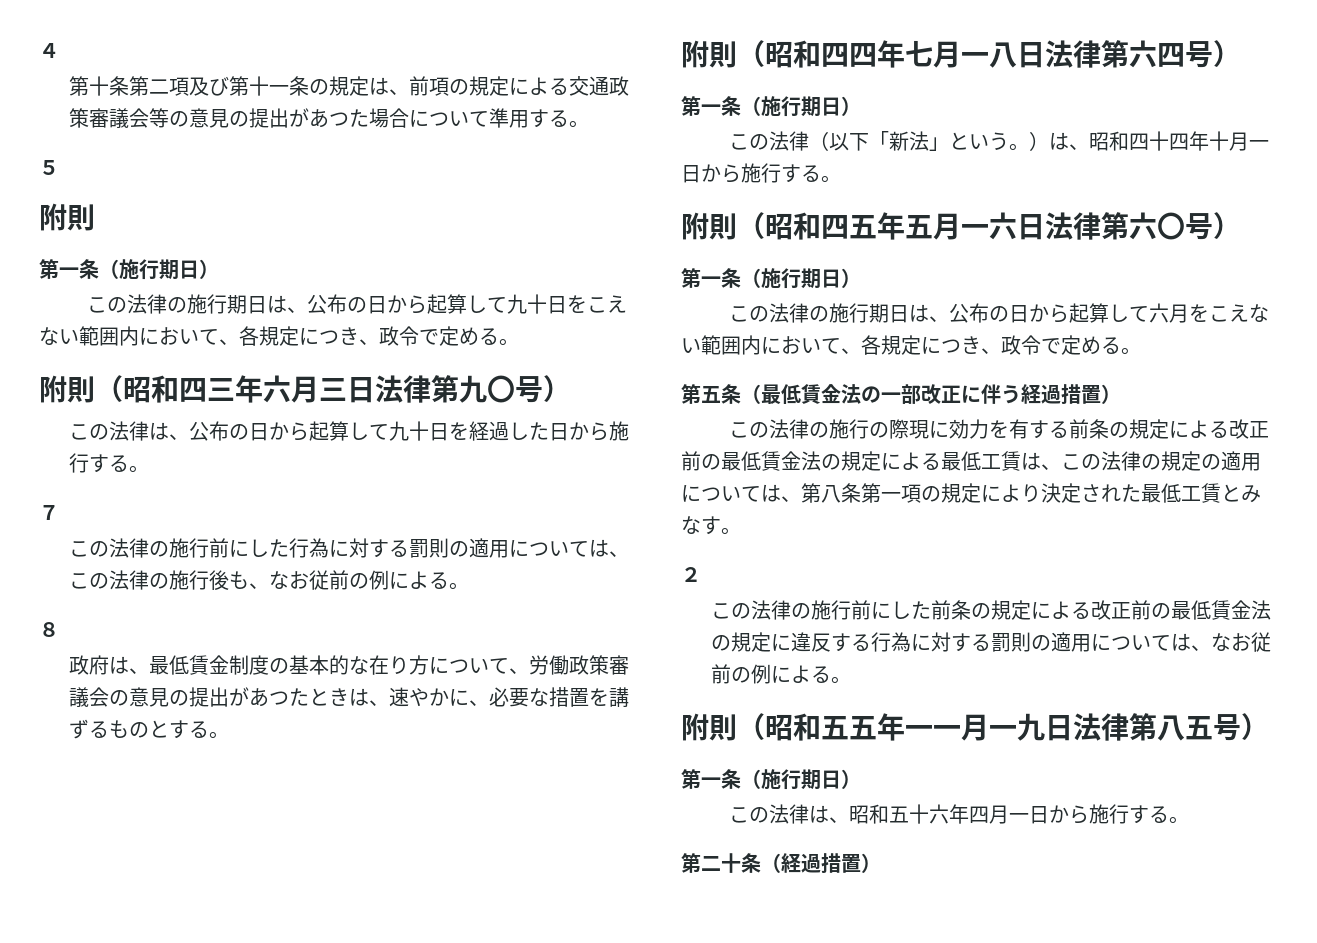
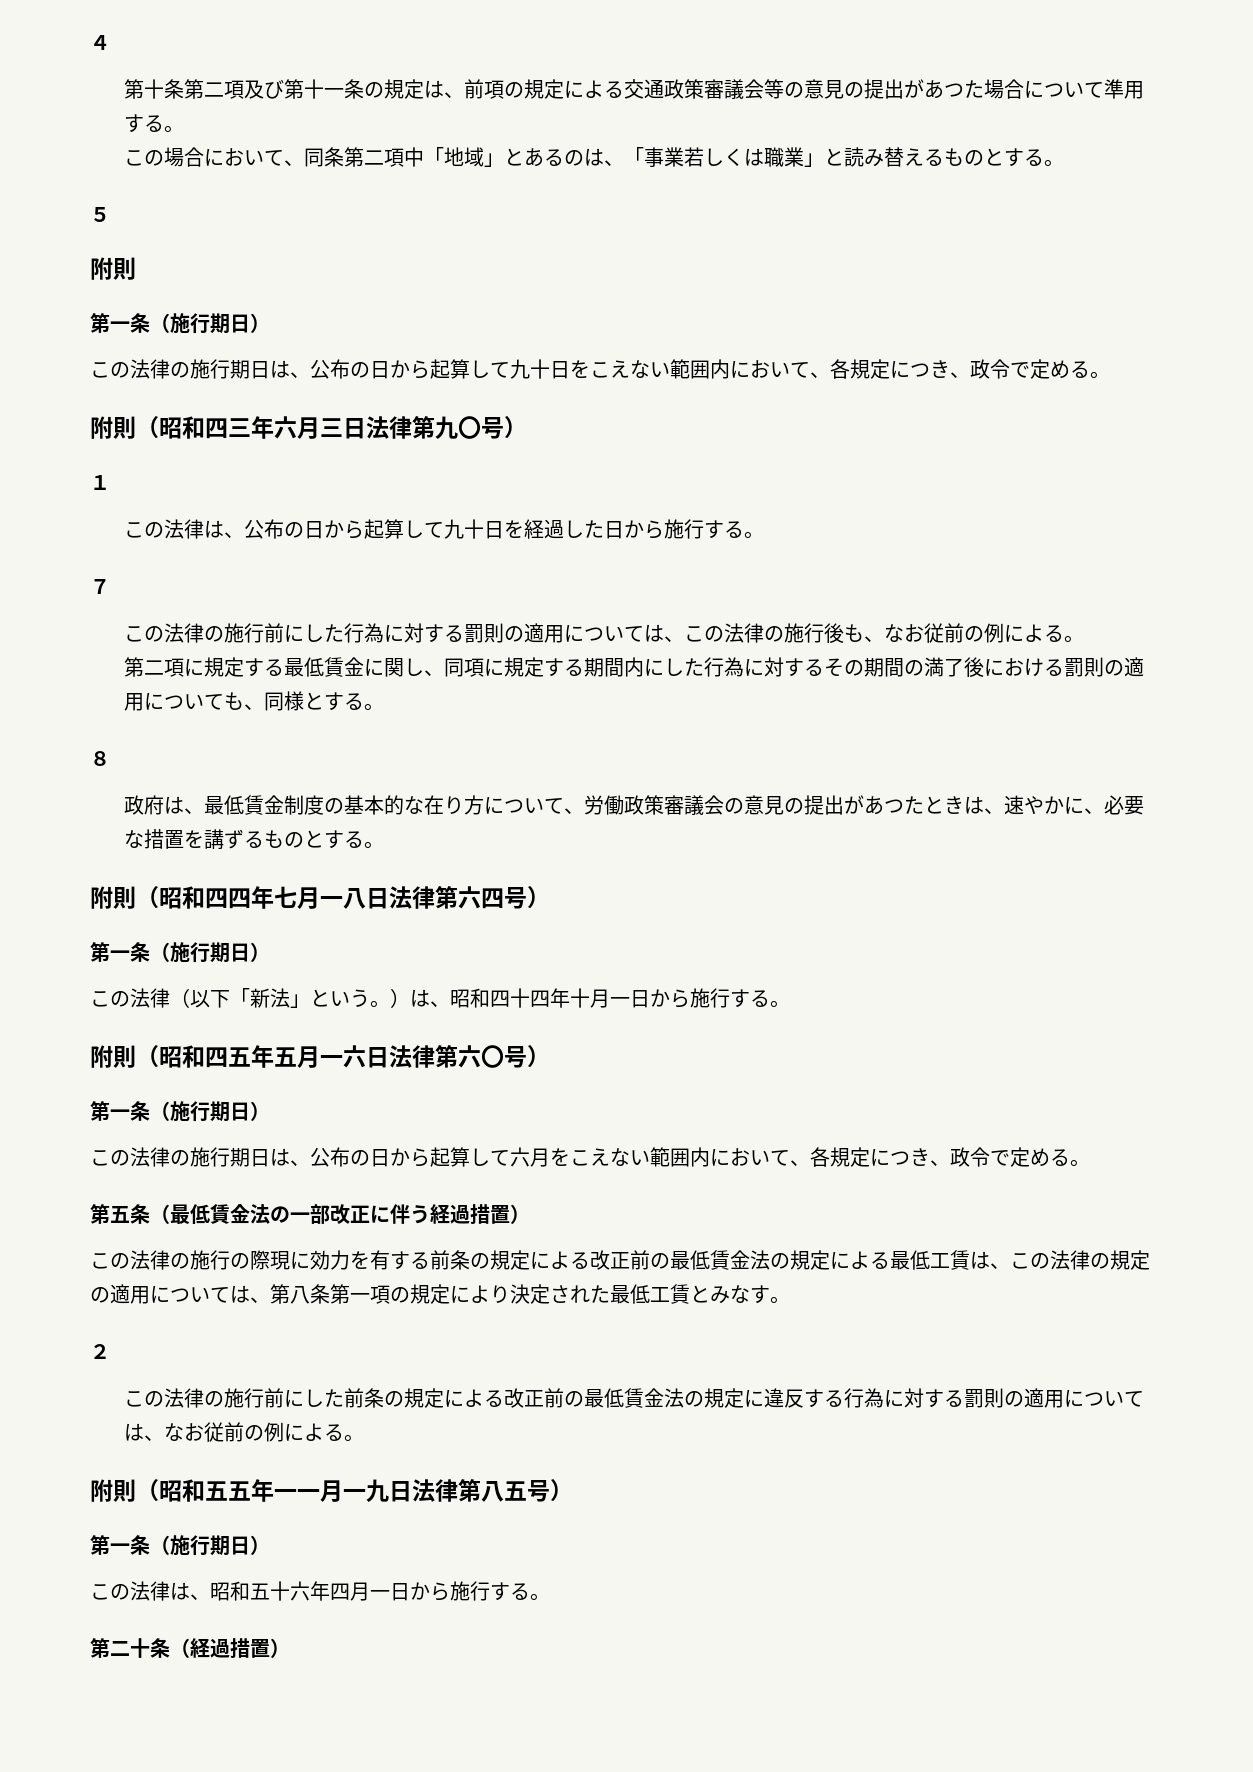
(589, 124) none -> [123,147,1064,167] // この場合において、同条第二項中「地域」とあるのは、「事業若しくは職業」と読み替えるものとする。
(571, 388) none -> [90,475,110,490] // １
(469, 586) none -> [123,657,1144,677] [123,691,384,711] // 第二項に規定する最低賃金に関し、同項に規定する期間内にした行為に対するその期間の満了後における罰則の適用についても、同様とする。

